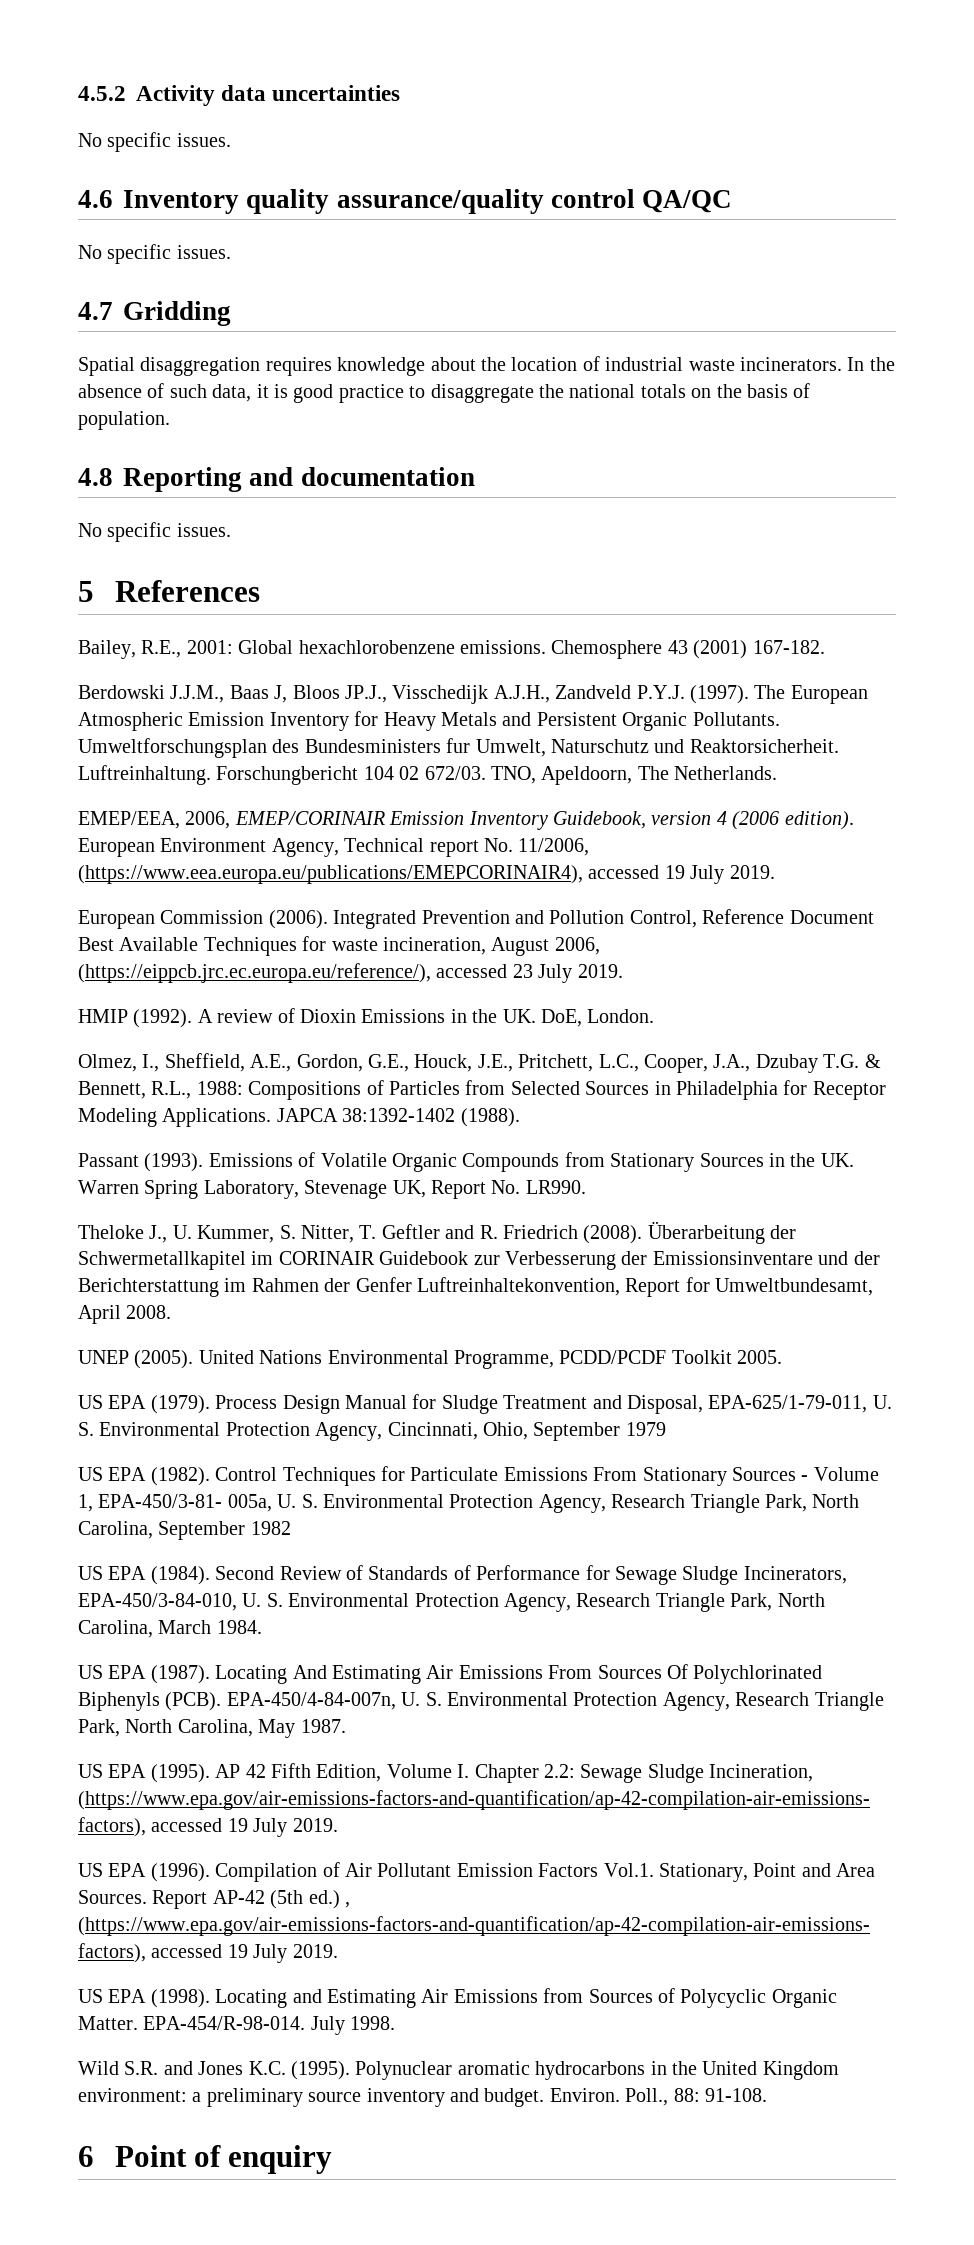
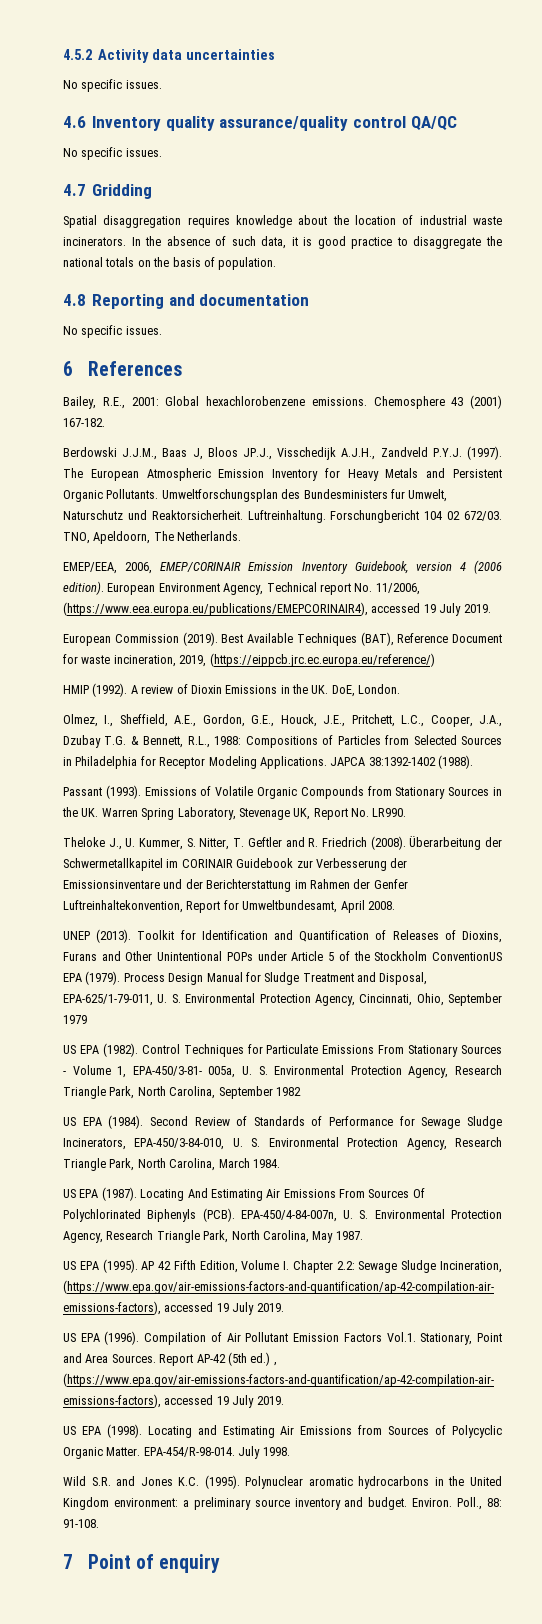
[78,581,94,602] 5 -> [63,361,73,376] 6
[268,909,874,929] [78,936,600,956] [78,963,623,983] (2006). Integrated Prevention and Pollution Control, Reference Document Best Available Techniques for waste incineration, August 2006, (https://eippcb.jrc.ec.europa.eu/reference/), accessed 23 July 2019. -> [182,632,502,646] [63,653,435,667] (2019). Best Available Techniques (BAT), Reference Document for waste incineration, 2019, (https://eippcb.jrc.ec.europa.eu/reference/)
[134,1350,783,1369] [78,1395,103,1409] (2005). United Nations Environmental Programme, PCDD/PCDF Toolkit 2005. // US -> [96,929,502,943] [63,951,503,961] (2013). Toolkit for Identification and Quantification of Releases of Dioxins, Furans and Other Unintentional POPs under Article 5 of the Stockholm ConventionUS
[78,2146,94,2167] 6 -> [63,1554,73,1569] 7

